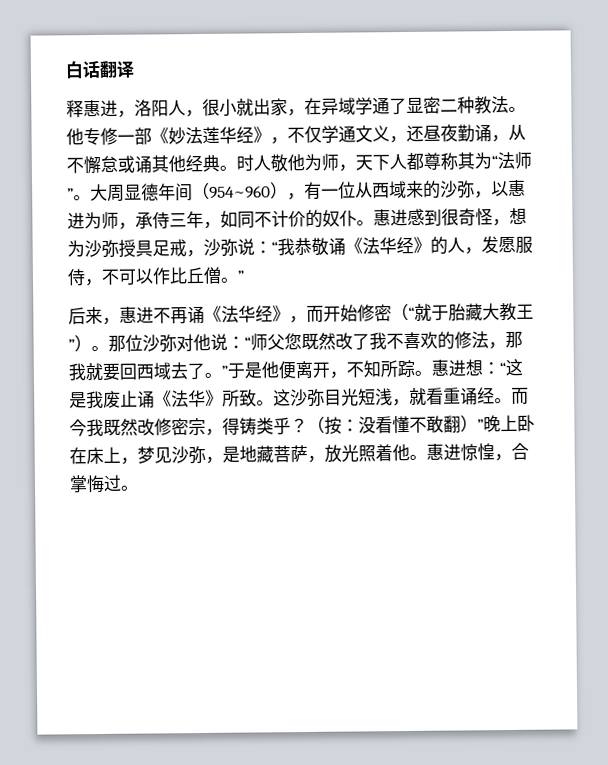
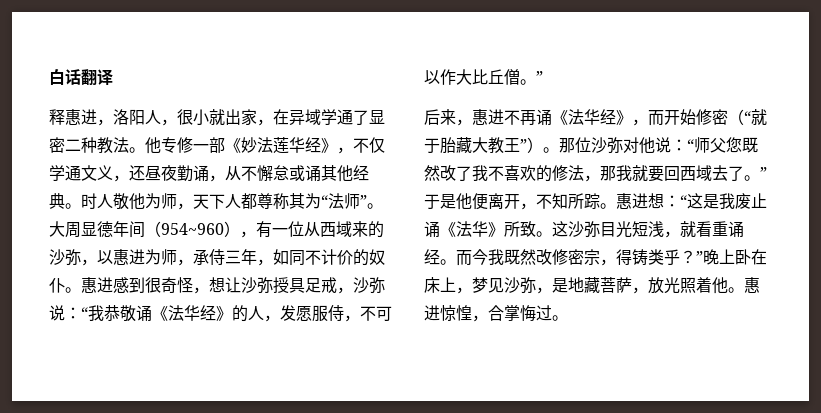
[67,240,85,258] 为 -> [225,277,241,293] 让
(171, 276) none -> [456,69,472,85] 大
[307,415,478,435] （按：没看懂不敢翻） -> (696, 257) none

